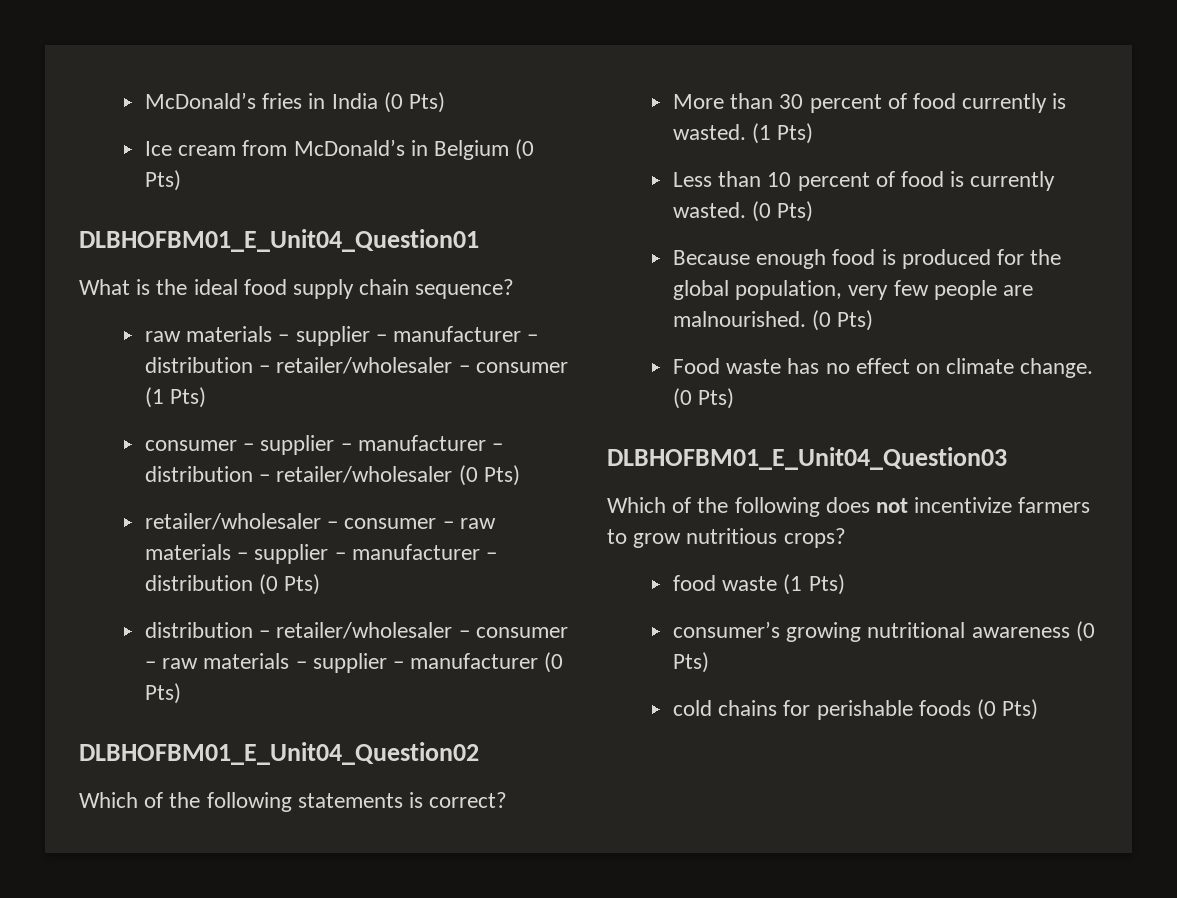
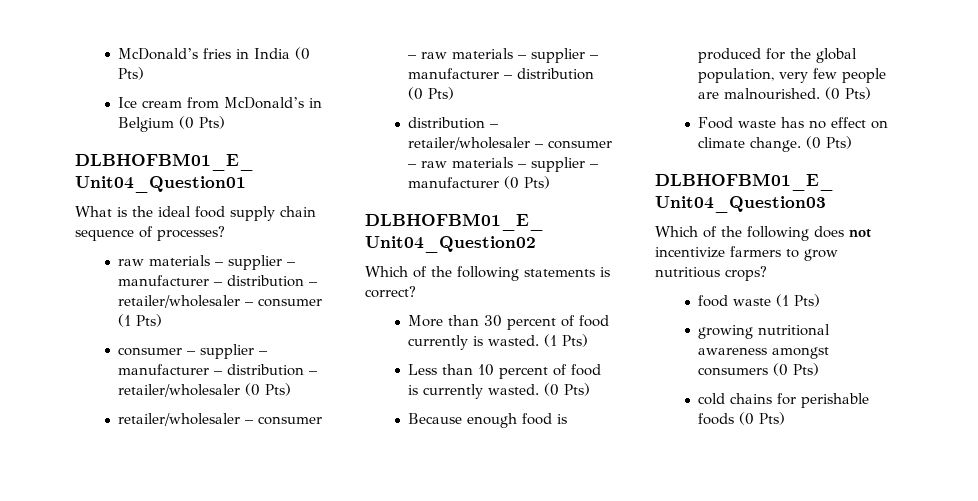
[415,279,515,299] sequence? -> [75,226,225,241] sequence of processes?
[672,621,780,638] consumer’s -> (821, 300) none
(1070, 632) none -> [772,347,830,359] [698,367,769,376] amongst consumers

